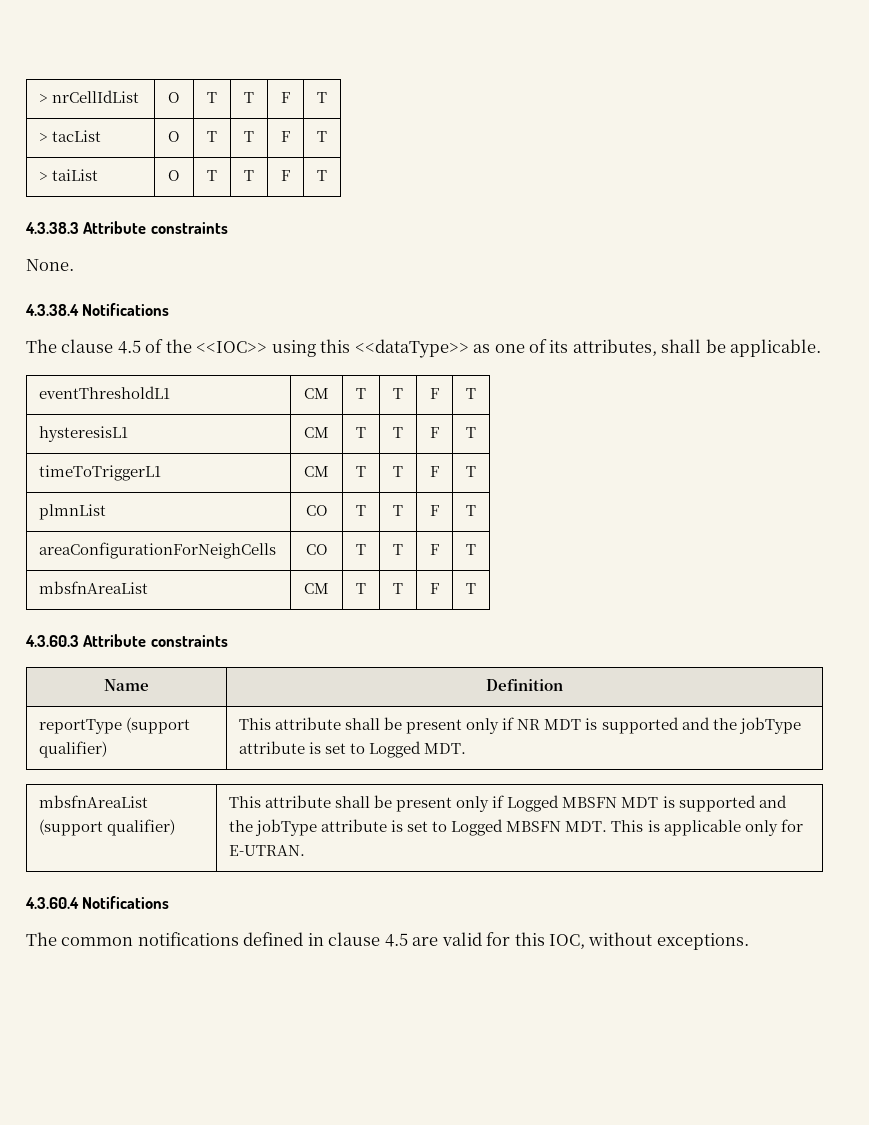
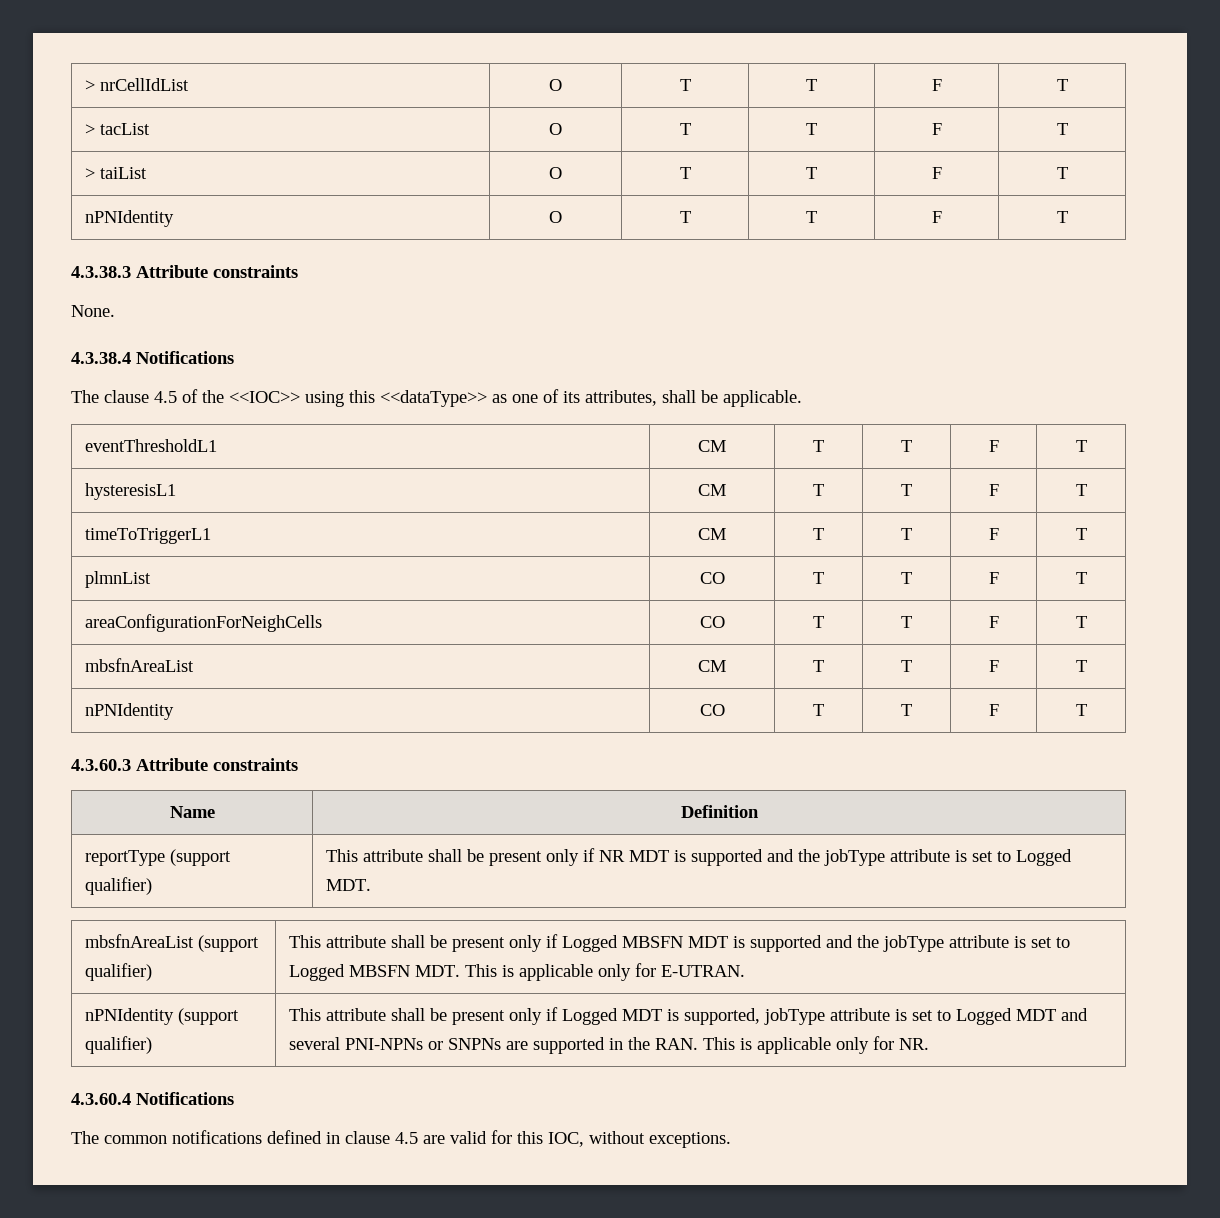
(327, 175) none -> [85,210,175,227] [549,211,562,223] [679,211,691,223] [806,211,817,223] [931,211,942,223] [1056,211,1068,223] // nPNIdentity | O | T | T | F | T
(476, 588) none -> [85,703,175,720] [699,704,725,716] [813,704,824,716] [901,704,912,716] [988,704,999,716] [1075,704,1087,716] // nPNIdentity | CO | T | T | F | T
(306, 850) none -> [85,1008,240,1025] [85,1036,153,1054] [289,1007,1089,1025] [289,1036,930,1054] // nPNIdentity (support qualifier) | This attribute shall be present only if Logged MDT is supported, jobType attribute is set to Logged MDT and several PNI-NPNs or SNPNs are supported in the RAN. This is applicable only for NR.

